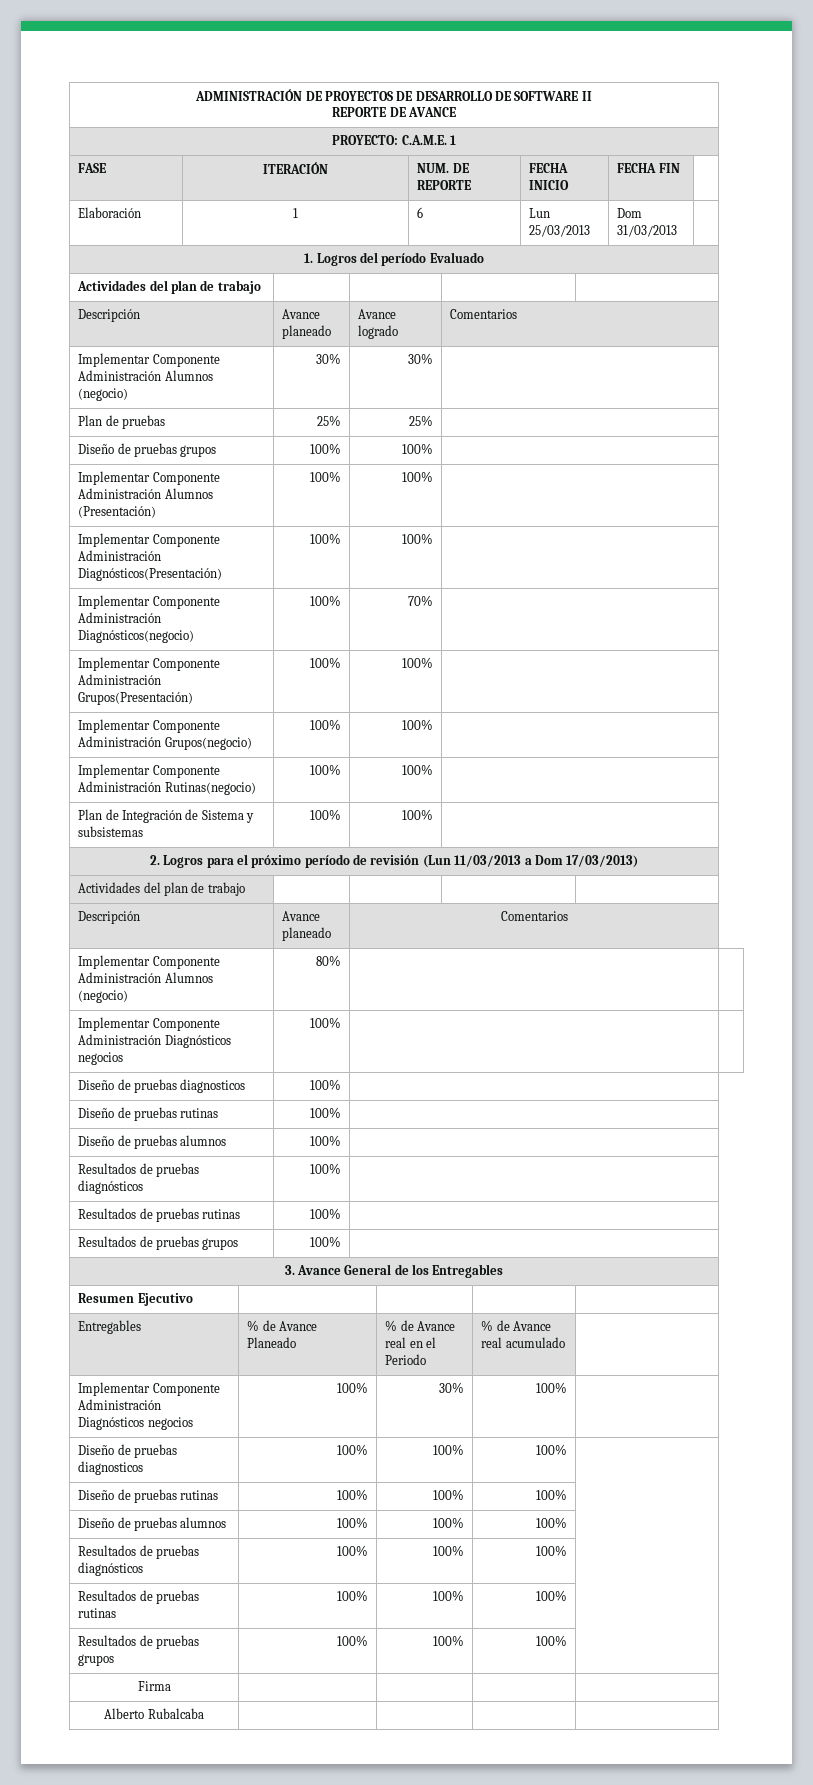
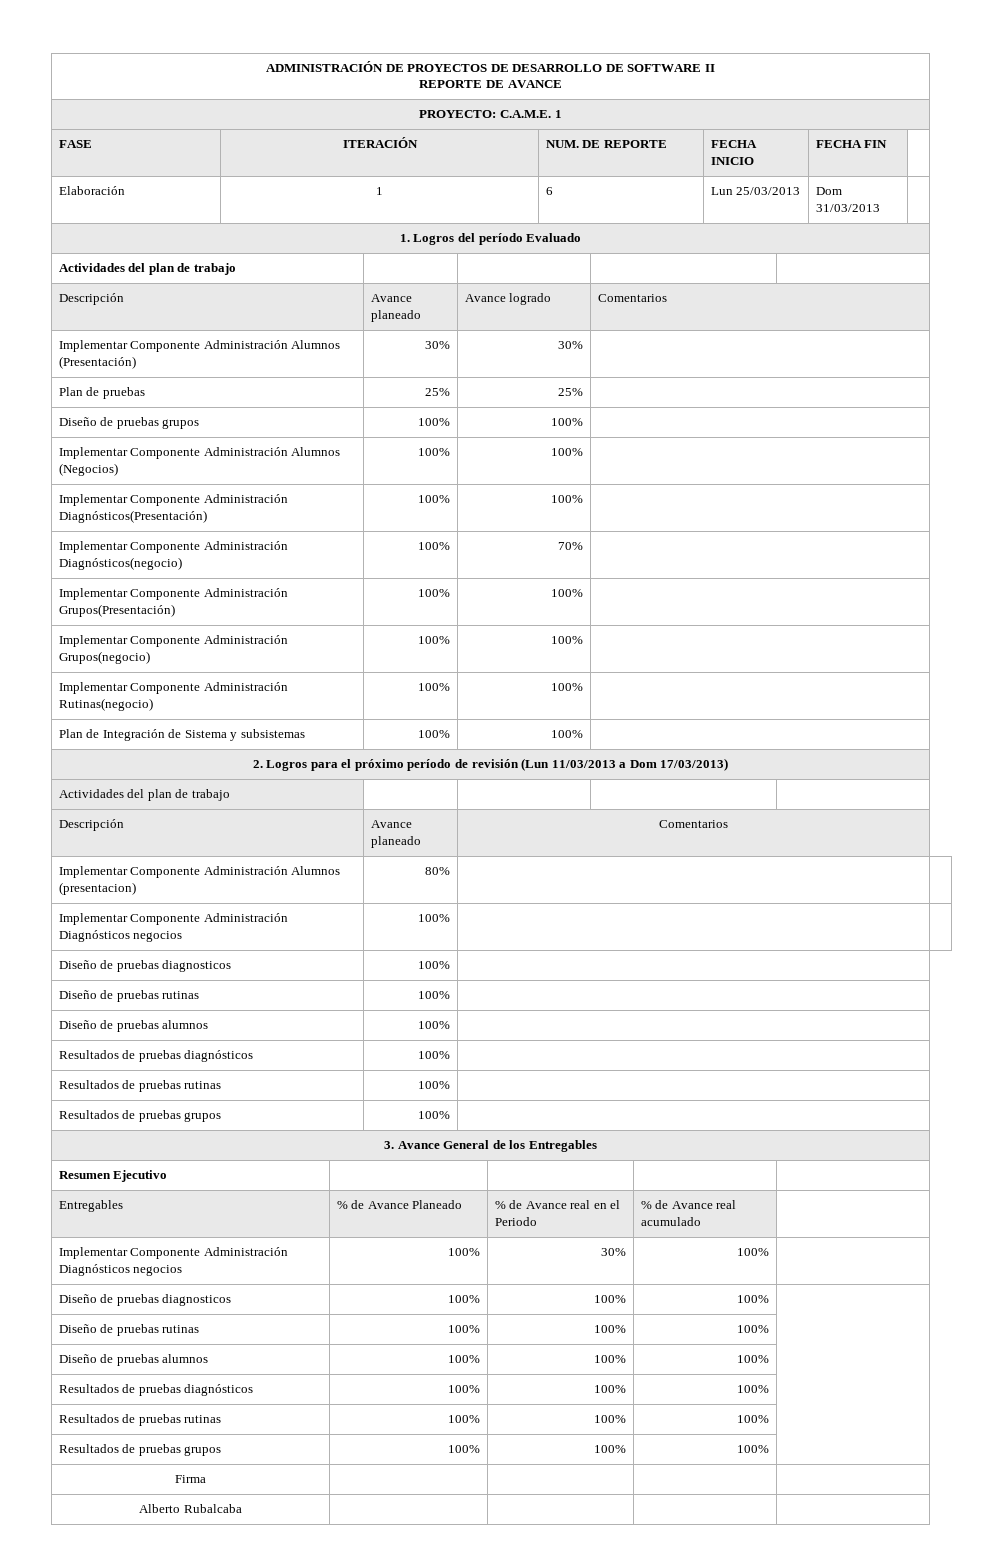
[78,388,129,401] (negocio) -> [58,356,136,369] (Presentación)
[78,506,157,518] (Presentación) -> [58,463,118,476] (Negocios)
[78,990,129,1003] (negocio) -> [58,882,136,895] (presentacion)

